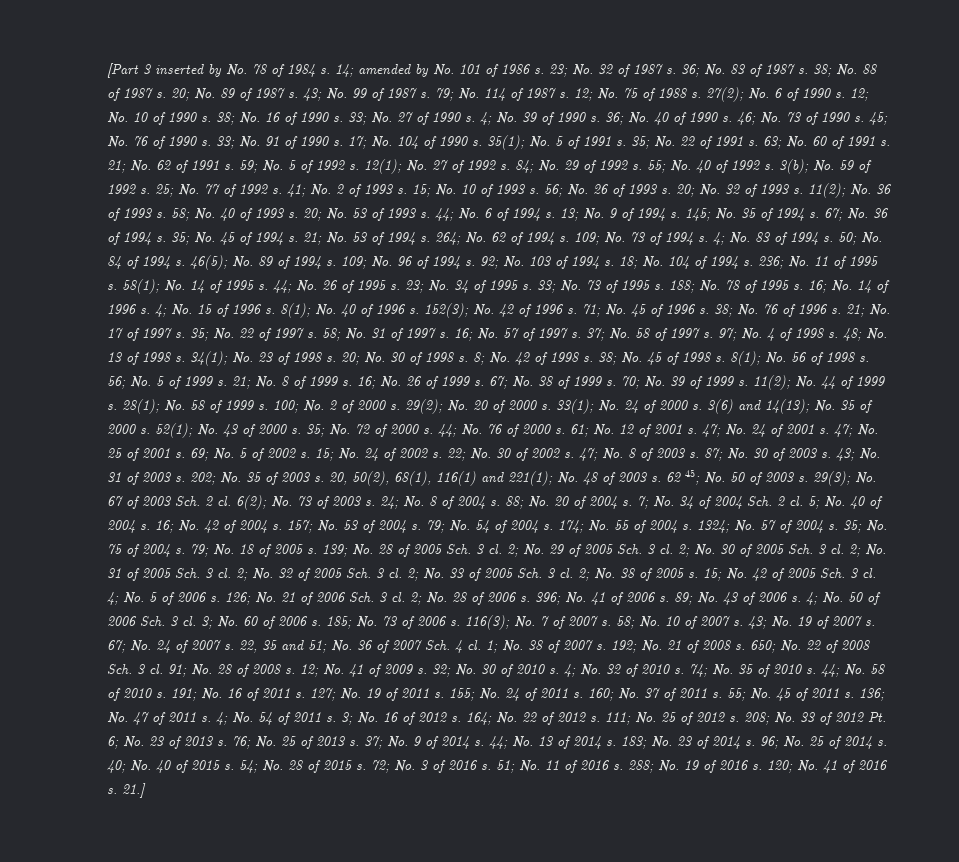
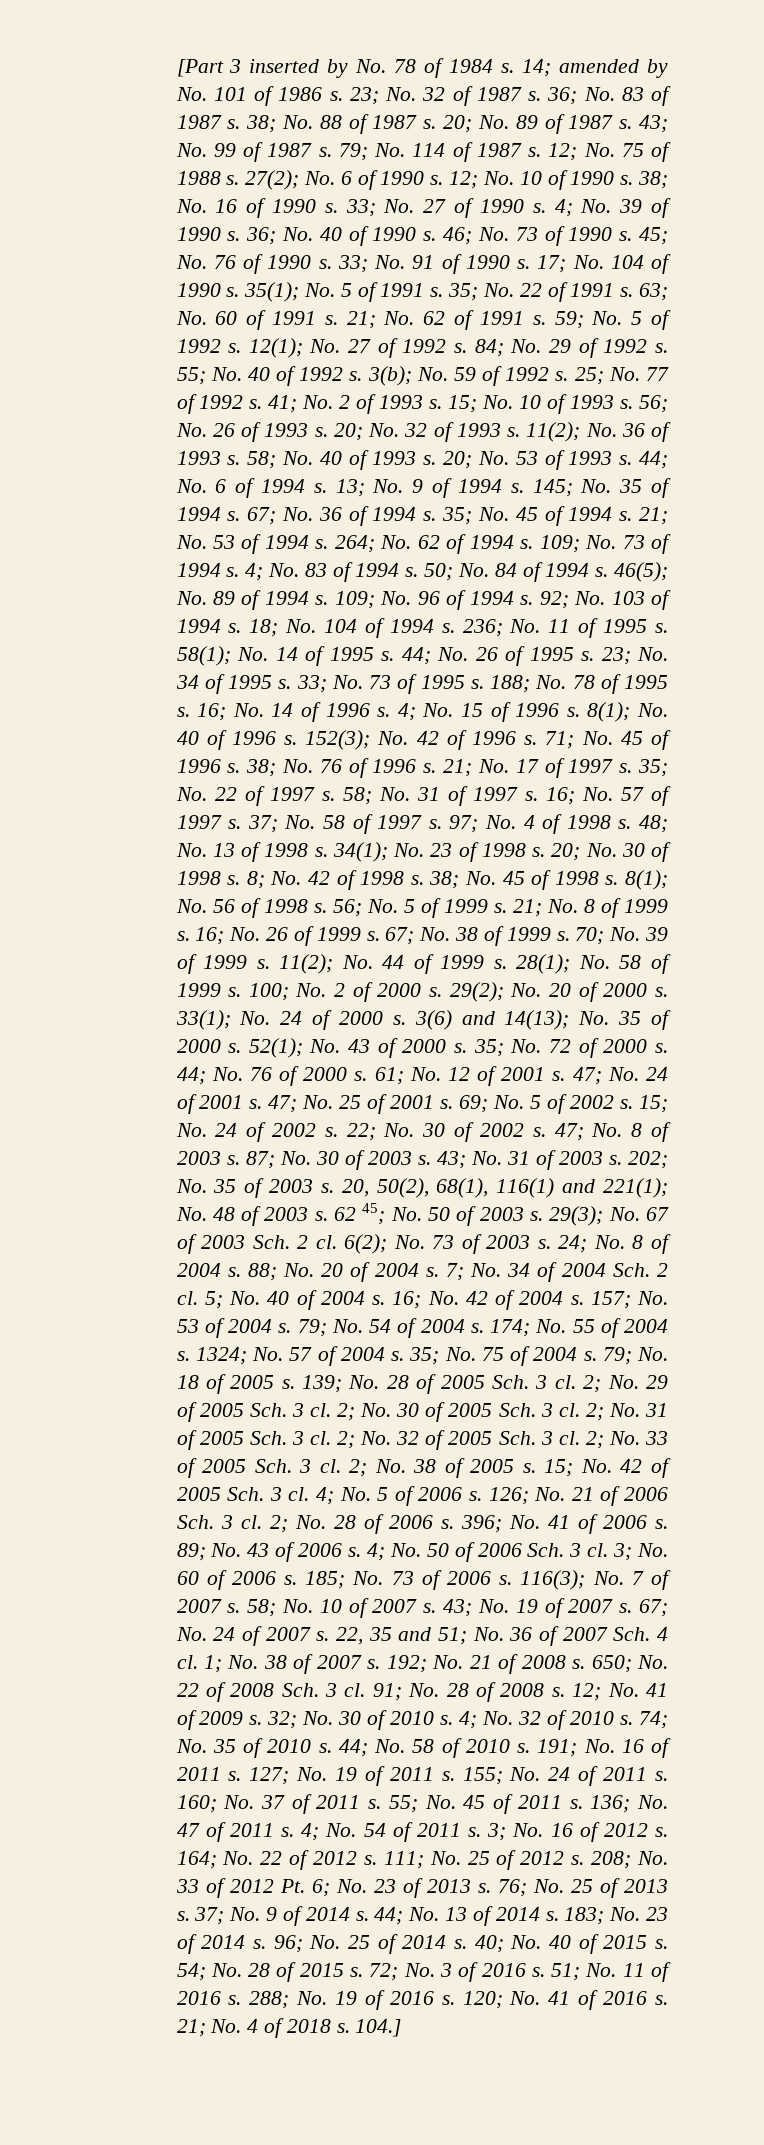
[121,783,146,798] 21.] -> [176,2018,402,2038] 21; No. 4 of 2018 s. 104.]

